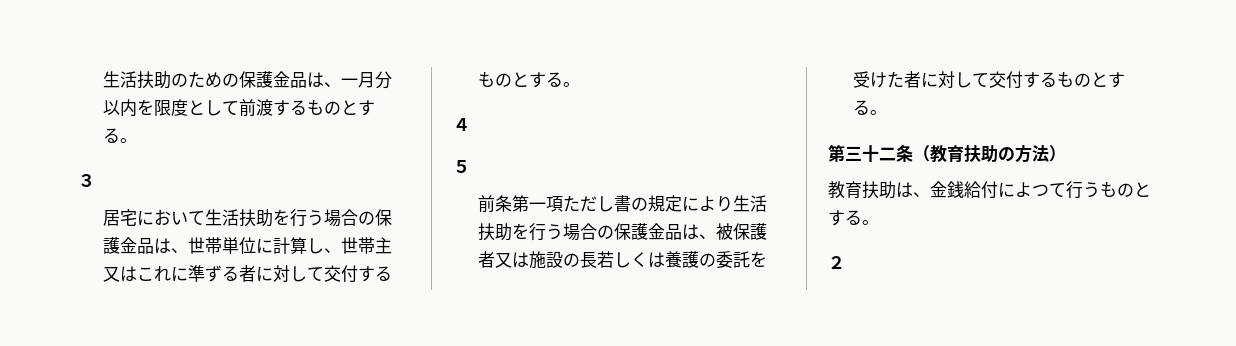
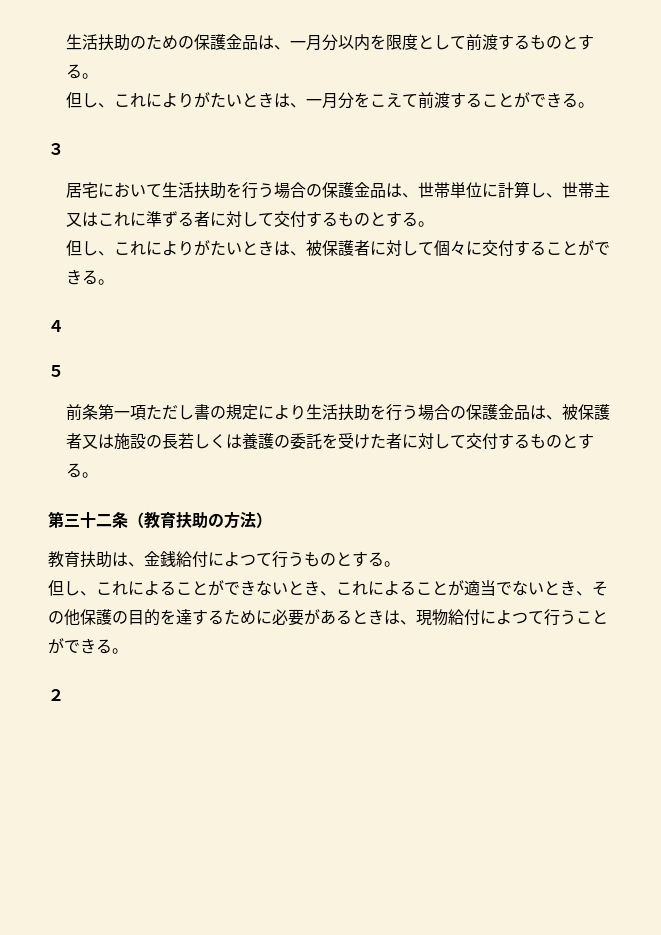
(138, 140) none -> [65,92,594,109] // 但し、これによりがたいときは、一月分をこえて前渡することができる。
(581, 84) none -> [65,240,610,257] [65,269,114,285] // 但し、これによりがたいときは、被保護者に対して個々に交付することができる。
(879, 222) none -> [48,580,608,596] [48,609,608,626] [48,638,128,654] // 但し、これによることができないとき、これによることが適当でないとき、その他保護の目的を達するために必要があるときは、現物給付によつて行うことができる。

